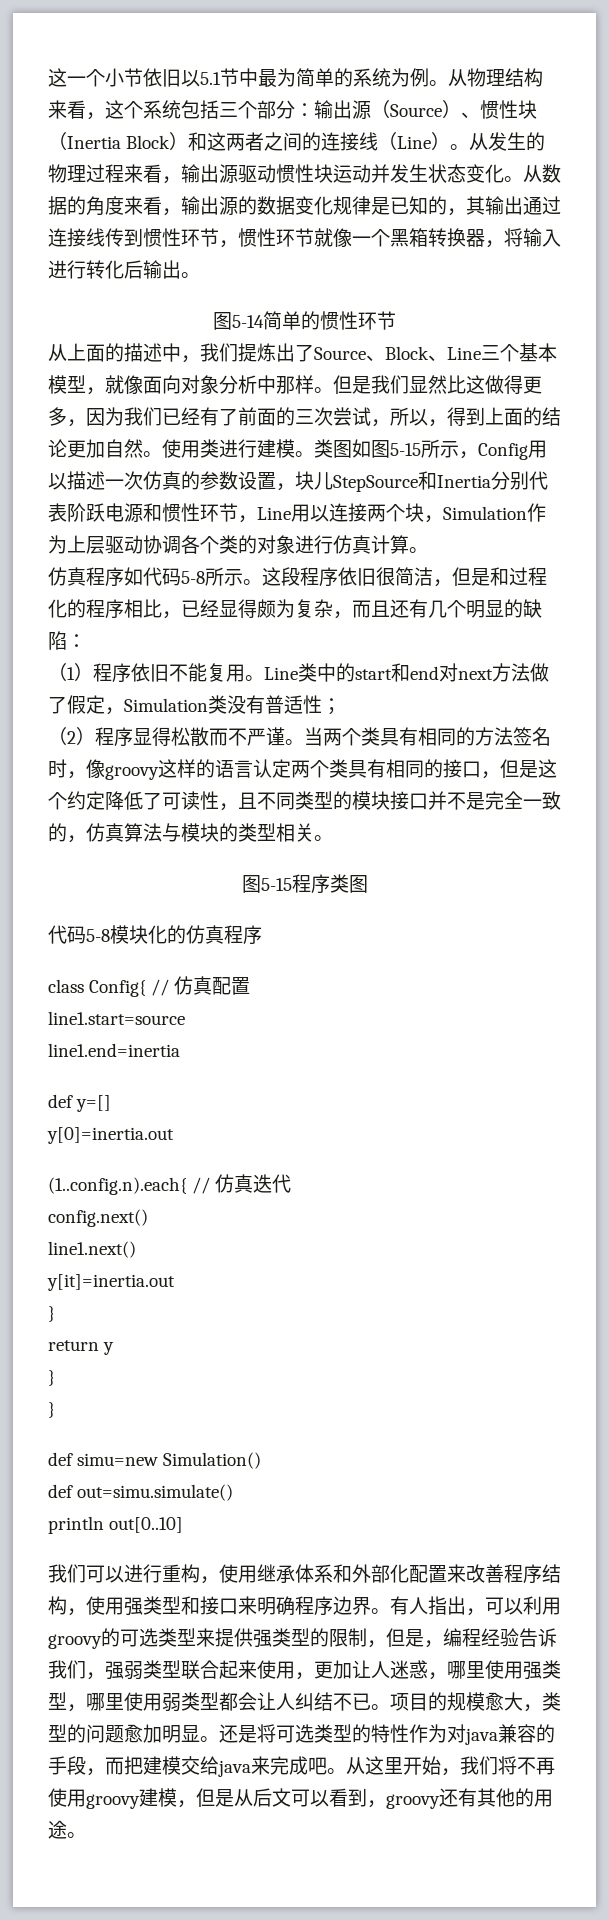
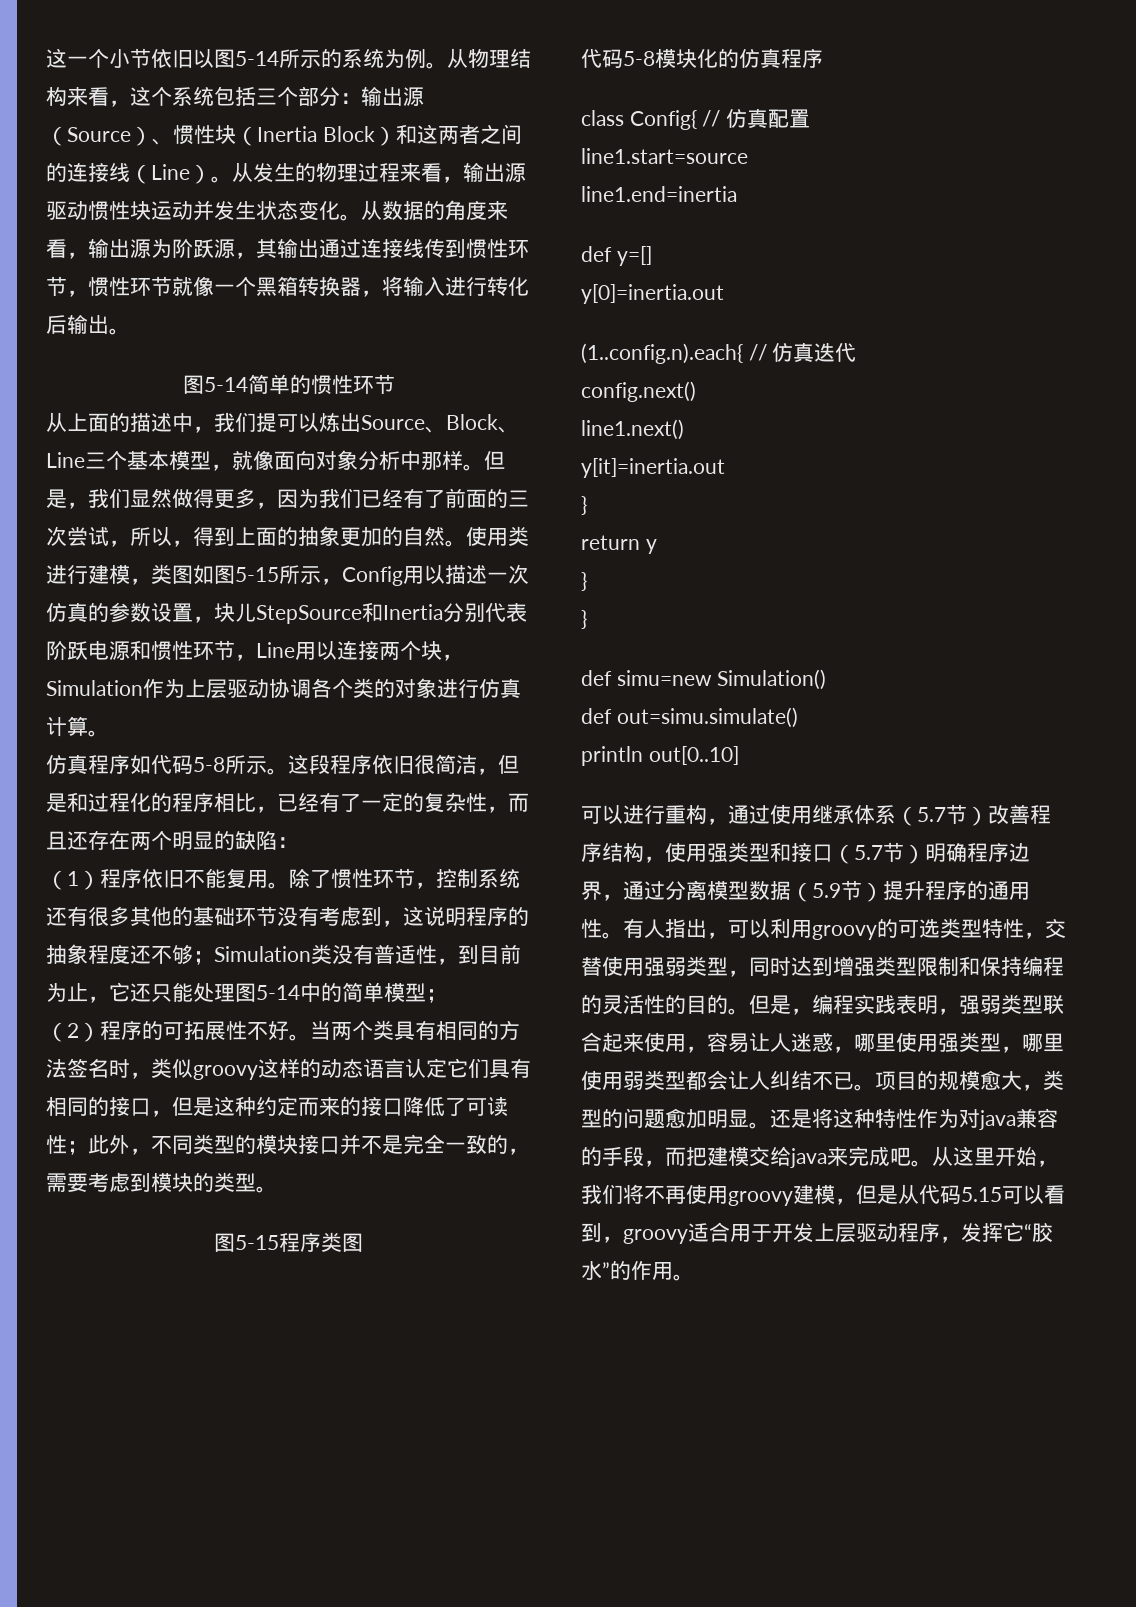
[200,68,334,87] 5.1节中最为简单 -> [214,49,321,68] 图5-14所示
[238,196,447,215] 的数据变化规律是已知的 -> [151,239,235,258] 为阶跃源
[257,343,314,362] 炼出了 -> [277,413,361,432] 可以炼出
(371, 385) none -> [67,502,88,509] ，
[447,375,485,394] 比这 -> (172, 498) none
[542,407,561,426] [48,439,105,458] 结论更加 -> [298,526,403,547] 抽象更加的
[295,451,314,457] 。 -> [130,578,151,585] ，
[219,599,333,618] 显得颇为复杂 -> [319,792,487,812] 有了一定的复杂性
[409,599,447,618] 有几 -> [88,830,151,850] 存在两
[264,663,549,682] [48,695,322,715] Line类中的start和end对next方法做了假定，Simulation类没有普适性 -> [289,868,520,889] [46,906,529,927] [46,944,521,965] [46,982,426,1003] 除了惯性环节，控制系统还有很多其他的基础环节没有考虑到，这说明程序的抽象程度还不够；Simulation类没有普适性，到目前为止，它还只能处理图5-14中的简单模型
[133,727,285,747] 显得松散而不严谨 -> [142,1021,289,1040] 的可拓展性不好
[86,759,105,778] 像 -> [151,1058,193,1078] 类似
(215, 768) none -> [321,1059,363,1078] 动态
[291,759,348,778] 两个类 -> [447,1058,489,1078] 它们
[48,791,105,810] 个约定 -> [235,1096,403,1116] 种约定而来的接口
[219,792,257,811] ，且 -> [67,1135,151,1155] ；此外，
[86,823,181,842] 仿真算法与 -> [46,1172,151,1192] 需要考虑到
[276,823,314,842] 相关 -> (256, 1182) none
[48,1564,86,1583] 我们 -> (739, 755) none
(219, 1580) none -> [728,805,770,824] 通过
[333,1564,466,1583] 和外部化配置来 -> [896,804,988,826] （5.7节）
[238,1596,257,1615] 来 -> [833,842,925,864] （5.7节）
(371, 1606) none -> [602,880,1030,902] [581,919,602,938] ，通过分离模型数据（5.9节）提升程序的通用性
[196,1628,557,1648] [48,1660,86,1679] 来提供强类型的限制，但是，编程经验告诉我们 -> [982,918,1066,939] [581,956,1064,977] [581,994,938,1015] 特性，交替使用强弱类型，同时达到增强类型限制和保持编程的灵活性的目的。但是，编程实践表明
[314,1660,352,1679] 更加 -> [707,1032,749,1053] 容易
[276,1724,371,1743] 可选类型的 -> [833,1108,875,1128] 这种
[253,1788,291,1807] 后文 -> [919,1185,1002,1204] 代码5.15
[439,1788,553,1807] [48,1820,67,1839] 还有其他的用途 -> [688,1222,1053,1243] [581,1261,673,1280] 适合用于开发上层驱动程序，发挥它“胶水”的作用

